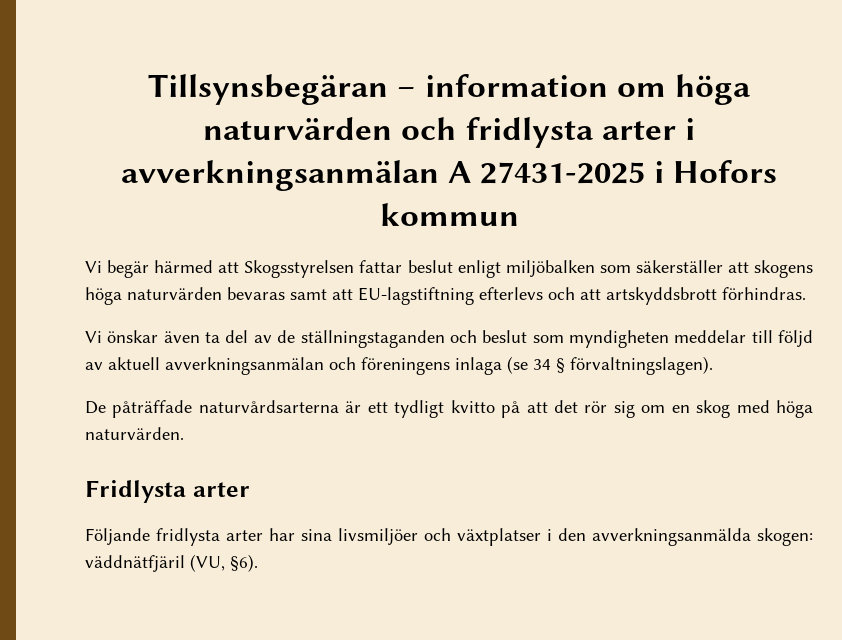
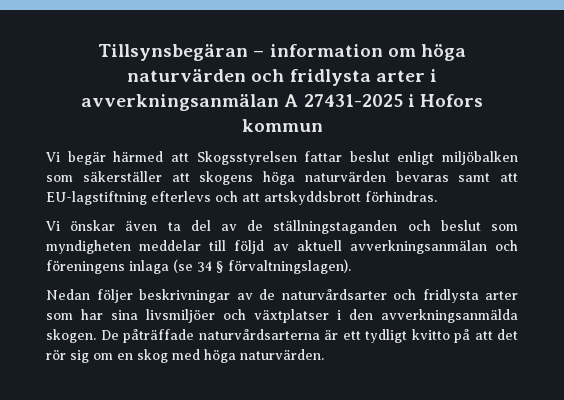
(713, 365) none -> [46,289,518,303] [46,309,518,323] [46,329,96,343] Nedan följer beskrivningar av de naturvårdsarter och fridlysta arter som har sina livsmiljöer och växtplatser i den avverkningsanmälda skogen.
[85,480,250,503] [85,528,813,546] [85,554,258,572] // Fridlysta arter // Följande fridlysta arter har sina livsmiljöer och växtplatser i den avverkningsanmälda skogen: väddnätfjäril (VU, §6). -> (324, 354) none

